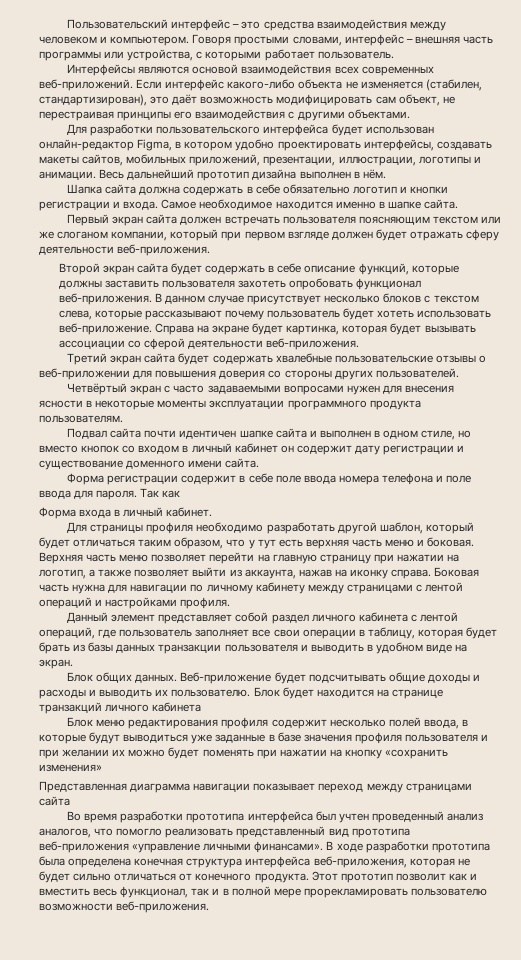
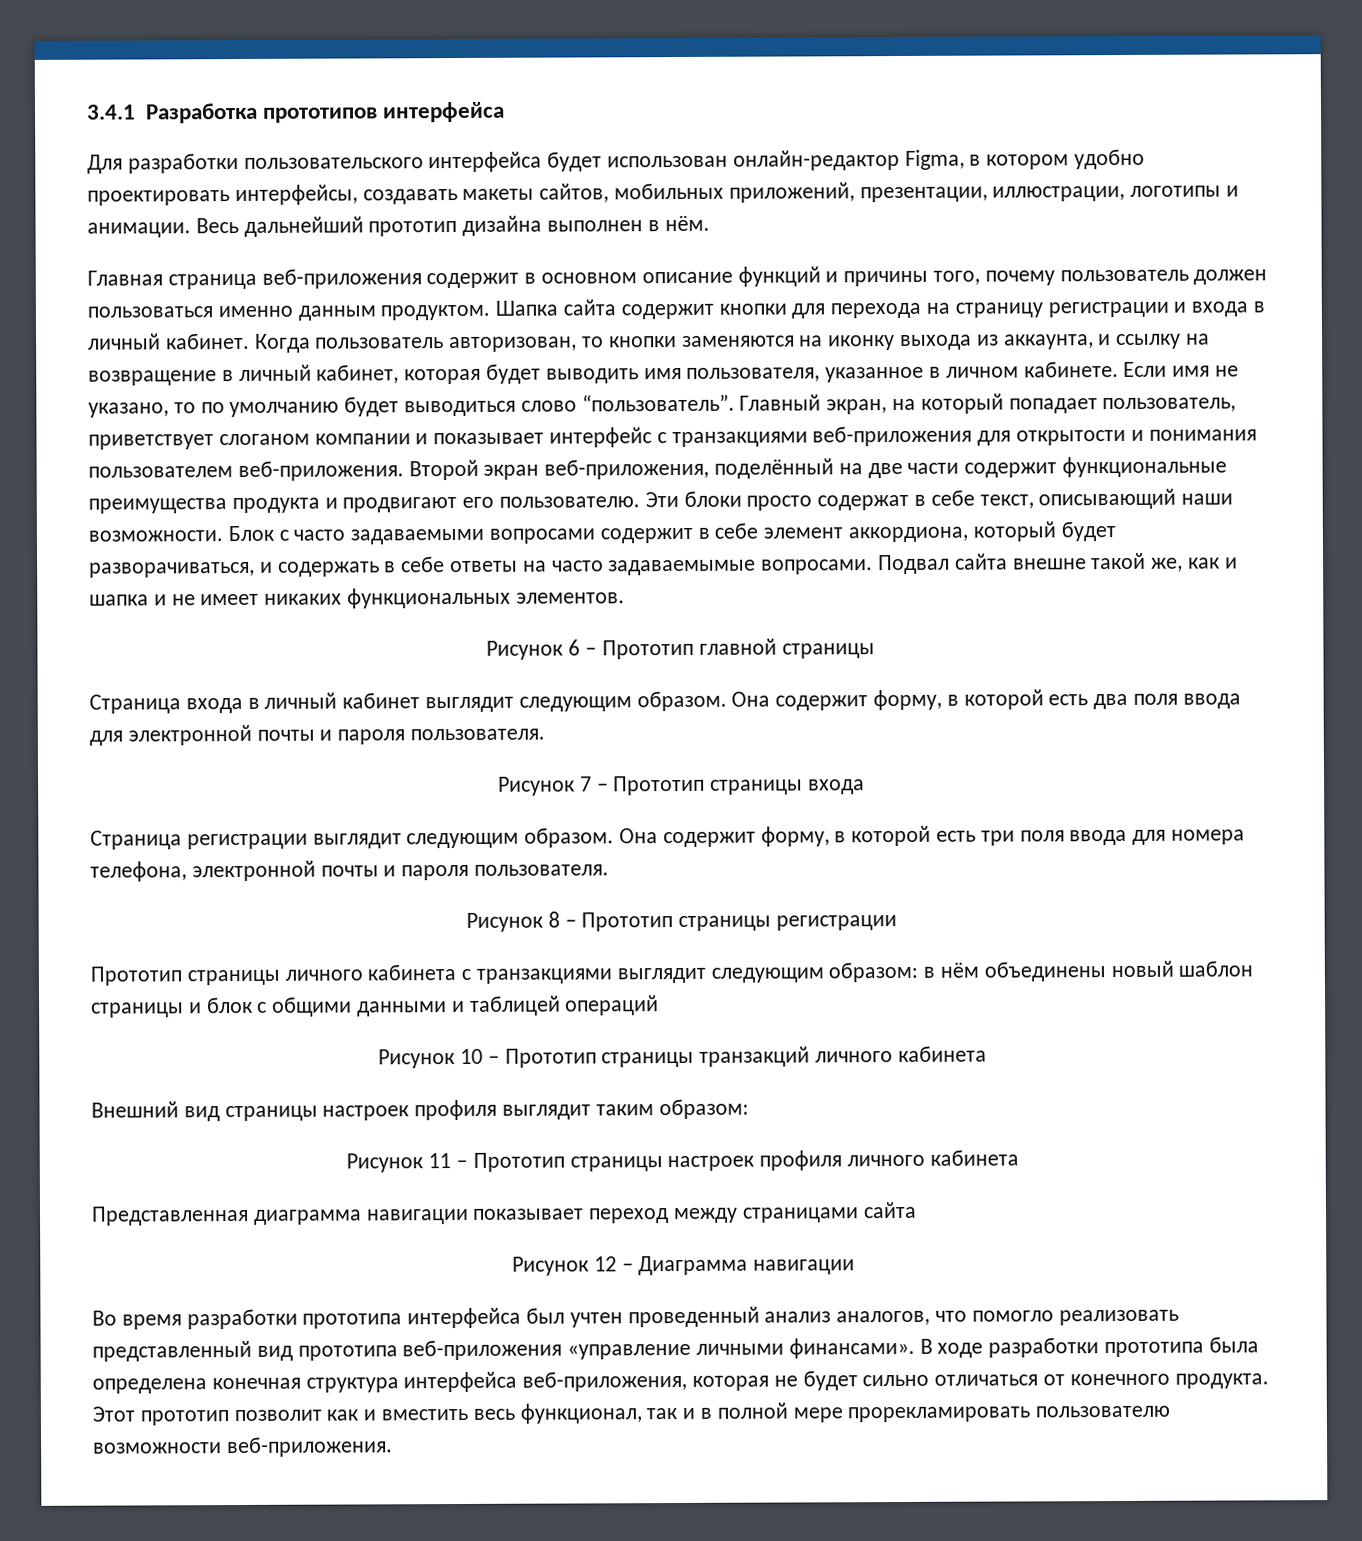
[67,19,446,31] [39,34,493,46] [39,49,394,61] [67,64,434,76] [39,79,482,91] [39,94,455,106] [39,109,410,121] Пользовательский интерфейс – это средства взаимодействия между человеком и компьютером. Говоря простыми словами, интерфейс – внешняя часть программы или устройства, с которыми работает пользователь. // Интерфейсы являются основой взаимодействия всех современных веб-приложений. Если интерфейс какого-либо объекта не изменяется (стабилен, стандартизирован), это даёт возможность модифицировать сам объект, не перестраивая принципы его взаимодействия с другими объектами. -> [86,101,505,124] 3.4.1 Разработка прототипов интерфейса
[67,184,449,196] [39,199,458,211] [67,214,501,226] [39,229,500,241] [39,244,211,256] [58,263,459,275] [58,278,422,290] [58,293,479,305] [58,308,492,320] [58,323,476,335] [58,338,360,350] [67,353,486,365] [39,368,459,380] [67,383,454,395] [39,400,421,410] [39,415,123,423] [67,428,472,440] [39,443,465,455] [39,458,260,470] [67,473,472,485] [39,488,181,500] [39,507,213,519] [67,522,474,534] [39,537,475,549] [39,552,460,564] [39,567,480,579] [39,582,464,594] [39,597,231,609] [67,612,458,624] [39,627,498,639] [39,642,468,654] [39,659,73,669] [67,672,480,684] [39,687,443,699] [39,702,202,714] [67,717,468,729] [39,732,489,744] [39,747,449,759] [39,764,102,772] Шапка сайта должна содержать в себе обязательно логотип и кнопки регистрации и входа. Самое необходимое находится именно в шапке сайта. // Первый экран сайта должен встречать пользователя поясняющим текстом или же слоганом компании, который при первом взгляде должен будет отражать сферу деятельности веб-приложения. // Второй экран сайта будет содержать в себе описание функций, которые должны заставить пользователя захотеть опробовать функционал веб-приложения. В данном случае присутствует несколько блоков с текстом слева, которые рассказывают почему пользователь будет хотеть использовать веб-приложение. Справа на экране будет картинка, которая будет вызывать ассоциации со сферой деятельности веб-приложения. // Третий экран сайта будет содержать хвалебные пользовательские отзывы о веб-приложении для повышения доверия со стороны других пользователей. // Четвёртый экран с часто задаваемыми вопросами нужен для внесения ясности в некоторые моменты эксплуатации программного продукта пользователям. // Подвал сайта почти идентичен шапке сайта и выполнен в одном стиле, но вместо кнопок со входом в личный кабинет он содержит дату регистрации и существование доменного имени сайта. // Форма регистрации содержит в себе поле ввода номера телефона и поле ввода для пароля. Так как // Форма входа в личный кабинет. // Для страницы профиля необходимо разработать другой шаблон, который будет отличаться таким образом, что у тут есть верхняя часть меню и боковая. Верхняя часть меню позволяет перейти на главную страницу при нажатии на логотип, а также позволяет выйти из аккаунта, нажав на иконку справа. Боковая часть нужна для навигации по личному кабинету между страницами с лентой операций и настройками профиля. // Данный элемент представляет собой раздел личного кабинета с лентой операций, где пользователь заполняет все свои операции в таблицу, которая будет брать из базы данных транзакции пользователя и выводить в удобном виде на экран. // Блок общих данных. Веб-приложение будет подсчитывать общие доходы и расходы и выводить их пользователю. Блок будет находится на странице транзакций личного кабинета // Блок меню редактирования профиля содержит несколько полей ввода, в которые будут выводиться уже заданные в базе значения профиля пользователя и при желании их можно будет поменять при нажатии на кнопку «сохранить изменения» -> [87,266,1268,290] [87,299,1266,321] [88,332,1211,353] [88,361,1240,386] [88,393,1237,418] [88,425,1257,450] [88,456,1228,482] [88,488,1234,514] [88,521,1116,545] [89,552,1238,578] [89,587,625,609] [486,638,875,660] [89,689,1241,714] [89,724,546,746] [497,775,866,796] [90,825,1246,850] [90,860,610,882] [465,911,898,932] [90,960,1254,986] [91,995,660,1018] [378,1045,987,1069] [91,1098,749,1122] [346,1149,1019,1173] Главная страница веб-приложения содержит в основном описание функций и причины того, почему пользователь должен пользоваться именно данным продуктом. Шапка сайта содержит кнопки для перехода на страницу регистрации и входа в личный кабинет. Когда пользователь авторизован, то кнопки заменяются на иконку выхода из аккаунта, и ссылку на возвращение в личный кабинет, которая будет выводить имя пользователя, указанное в личном кабинете. Если имя не указано, то по умолчанию будет выводиться слово “пользователь”. Главный экран, на который попадает пользователь, приветствует слоганом компании и показывает интерфейс с транзакциями веб-приложения для открытости и понимания пользователем веб-приложения. Второй экран веб-приложения, поделённый на две части содержит функциональные преимущества продукта и продвигают его пользователю. Эти блоки просто содержат в себе текст, описывающий наши возможности. Блок с часто задаваемыми вопросами содержит в себе элемент аккордиона, который будет разворачиваться, и содержать в себе ответы на часто задаваемымые вопросами. Подвал сайта внешне такой же, как и шапка и не имеет никаких функциональных элементов. // Рисунок 6 – Прототип главной страницы // Страница входа в личный кабинет выглядит следующим образом. Она содержит форму, в которой есть два поля ввода для электронной почты и пароля пользователя. // Рисунок 7 – Прототип страницы входа // Страница регистрации выглядит следующим образом. Она содержит форму, в которой есть три поля ввода для номера телефона, электронной почты и пароля пользователя. // Рисунок 8 – Прототип страницы регистрации // Прототип страницы личного кабинета с транзакциями выглядит следующим образом: в нём объединены новый шаблон страницы и блок с общими данными и таблицей операций // Рисунок 10 – Прототип страницы транзакций личного кабинета // Внешний вид страницы настроек профиля выглядит таким образом: // Рисунок 11 – Прототип страницы настроек профиля личного кабинета
(70, 801) none -> [511,1255,856,1276] // Рисунок 12 – Диаграмма навигации

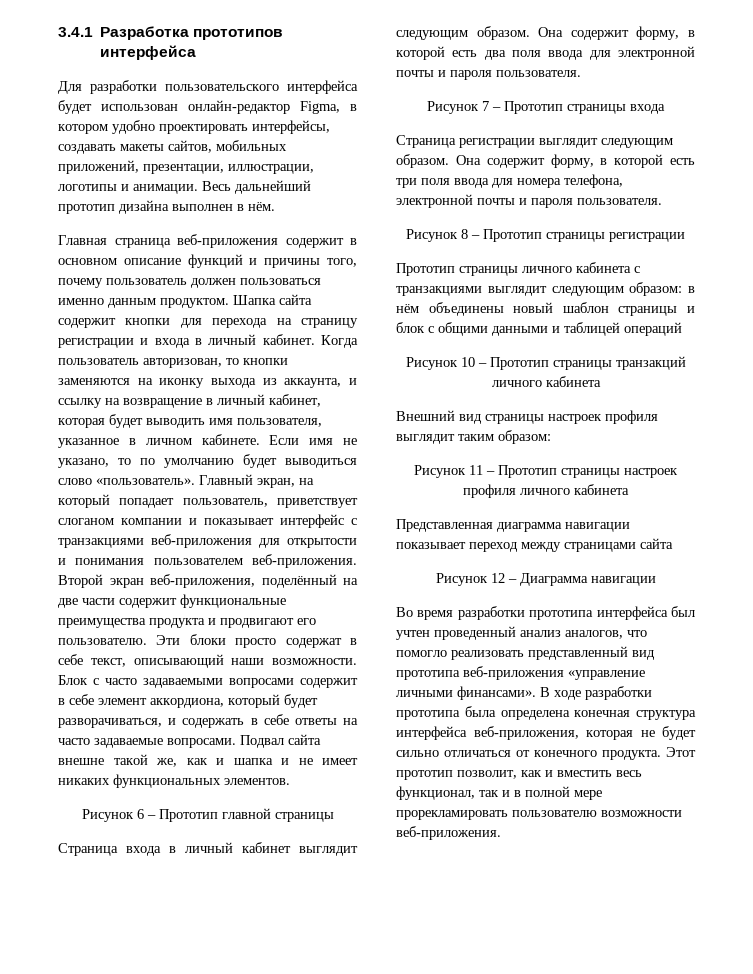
[581,393,735,412] “пользователь”. -> [96,478,195,485] «пользователь».
[608,559,757,576] задаваемымые -> [94,738,163,748] задаваемые
[233,1409,322,1422] позволит -> [457,770,517,779] позволит,

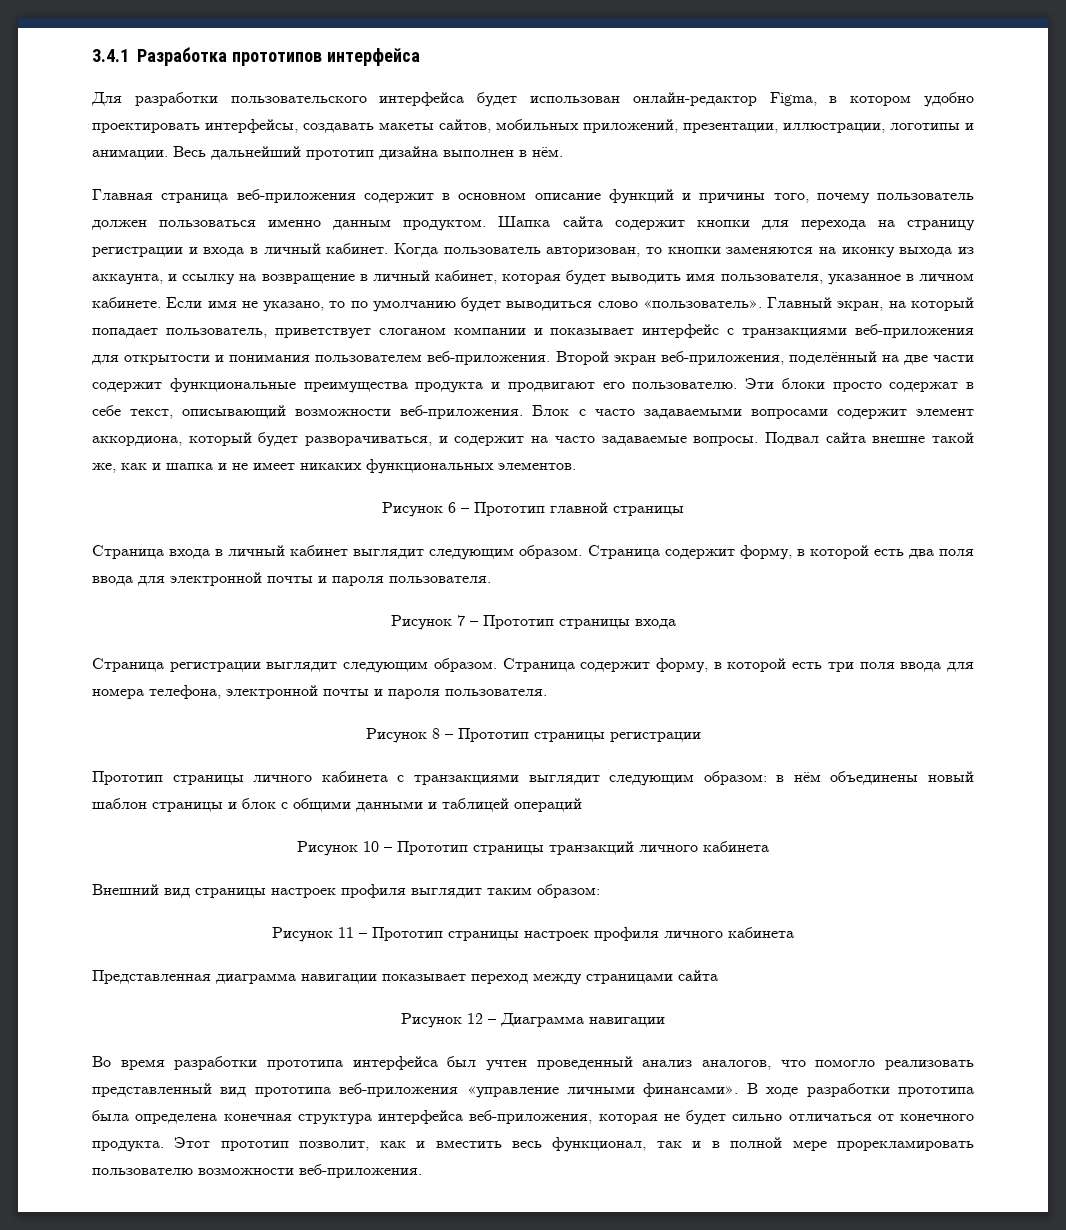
[231,658,357,665] наши возможности. -> [295,405,524,419] возможности веб-приложения.
[58,694,94,705] в себе -> (907, 414) none
[182,714,337,728] содержать в себе ответы -> [454,436,525,446] содержит
[167,738,236,748] вопросами. -> [693,436,759,446] вопросы.
[538,27,564,37] Она -> [587,545,660,559] Страница
[455,155,481,165] Она -> [502,658,575,672] Страница

